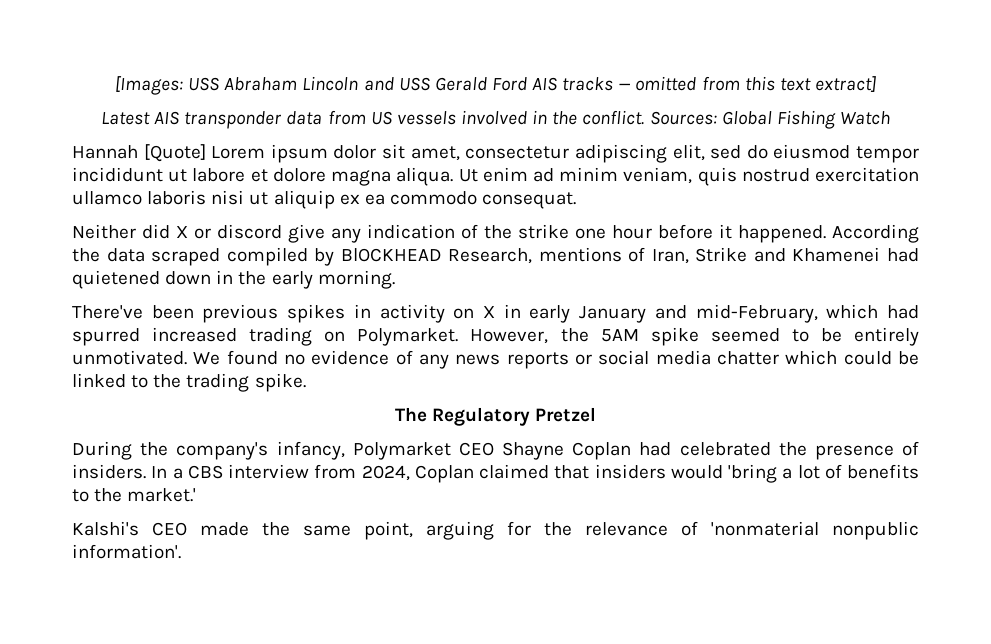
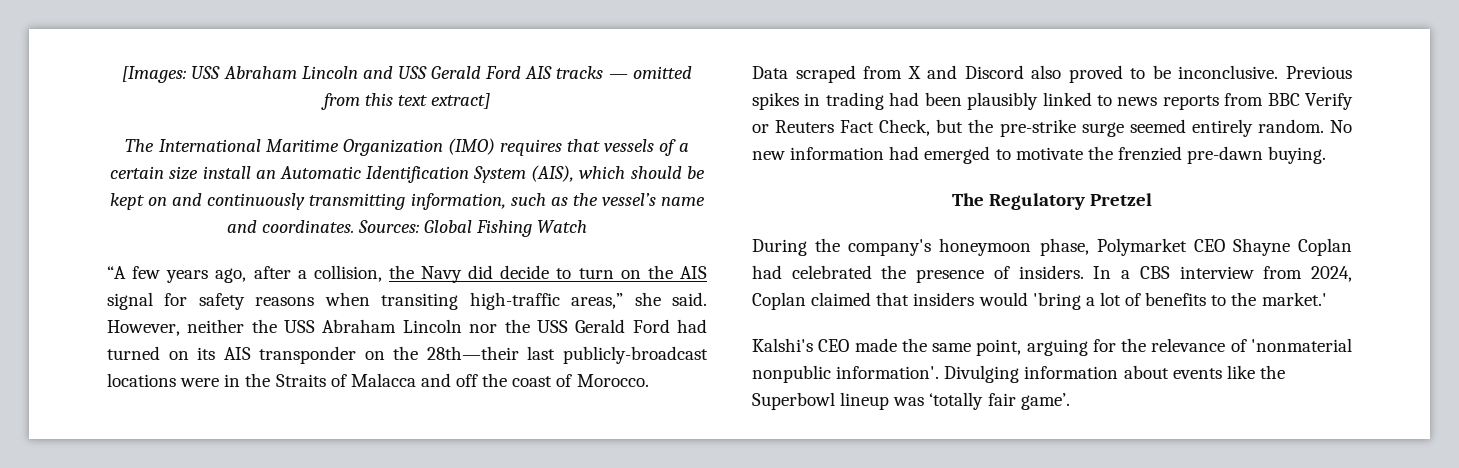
[101,110,890,129] [72,144,919,163] [72,167,919,186] [72,190,577,209] [72,224,919,243] [72,247,920,266] [72,270,395,289] [72,304,919,323] [72,327,920,346] [72,350,920,369] [72,373,306,392] Latest AIS transponder data from US vessels involved in the conflict. Sources: Global Fishing Watch // Hannah [Quote] Lorem ipsum dolor sit amet, consectetur adipiscing elit, sed do eiusmod tempor incididunt ut labore et dolore magna aliqua. Ut enim ad minim veniam, quis nostrud exercitation ullamco laboris nisi ut aliquip ex ea commodo consequat. // Neither did X or discord give any indication of the strike one hour before it happened. According the data scraped compiled by BlOCKHEAD Research, mentions of Iran, Strike and Khamenei had quietened down in the early morning. // There've been previous spikes in activity on X in early January and mid-February, which had spurred increased trading on Polymarket. However, the 5AM spike seemed to be entirely unmotivated. We found no evidence of any news reports or social media chatter which could be linked to the trading spike. -> [125,138,689,156] [110,165,705,183] [109,193,706,210] [226,220,588,237] [107,265,707,283] [107,292,708,310] [107,319,707,336] [107,346,708,364] [107,373,649,387] [752,65,1352,83] [752,92,1353,110] [752,119,1352,137] [752,146,1327,164] The International Maritime Organization (IMO) requires that vessels of a certain size install an Automatic Identification System (AIS), which should be kept on and continuously transmitting information, such as the vessel’s name and coordinates. Sources: Global Fishing Watch // “A few years ago, after a collision, the Navy did decide to turn on the AIS signal for safety reasons when transiting high-traffic areas,” she said. However, neither the USS Abraham Lincoln nor the USS Gerald Ford had turned on its AIS transponder on the 28th—their last publicly-broadcast locations were in the Straits of Malacca and off the coast of Morocco. // Data scraped from X and Discord also proved to be inconclusive. Previous spikes in trading had been plausibly linked to news reports from BBC Verify or Reuters Fact Check, but the pre-strike surge seemed entirely random. No new information had emerged to motivate the frenzied pre-dawn buying.
[276,441,345,460] infancy, -> [939,238,1089,256] honeymoon phase,
(181, 551) none -> [944,365,1285,383] [752,392,1070,410] Divulging information about events like the Superbowl lineup was ‘totally fair game’.

